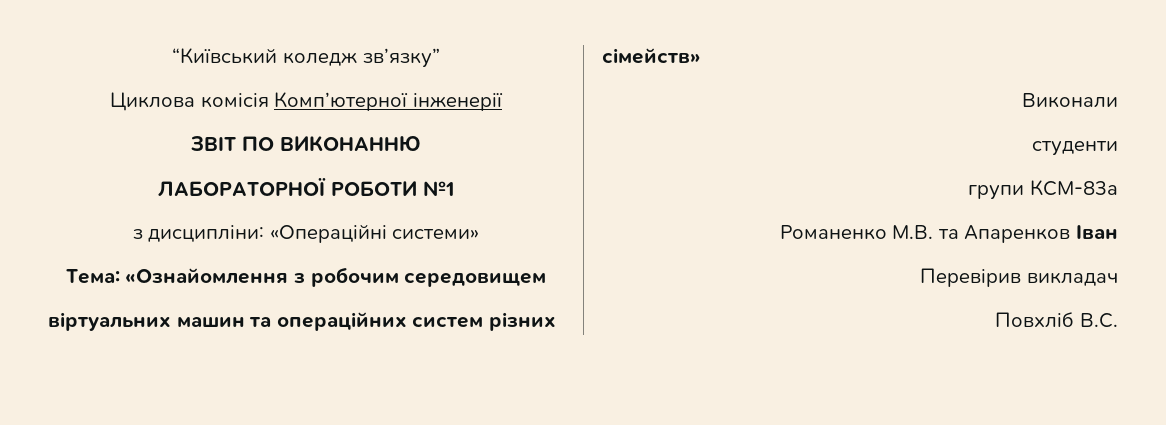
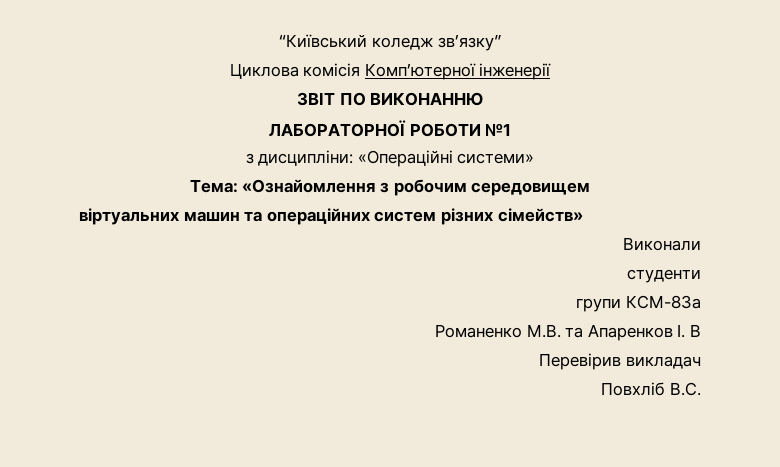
[1076,225,1118,239] Іван -> [677,324,701,338] І. В

